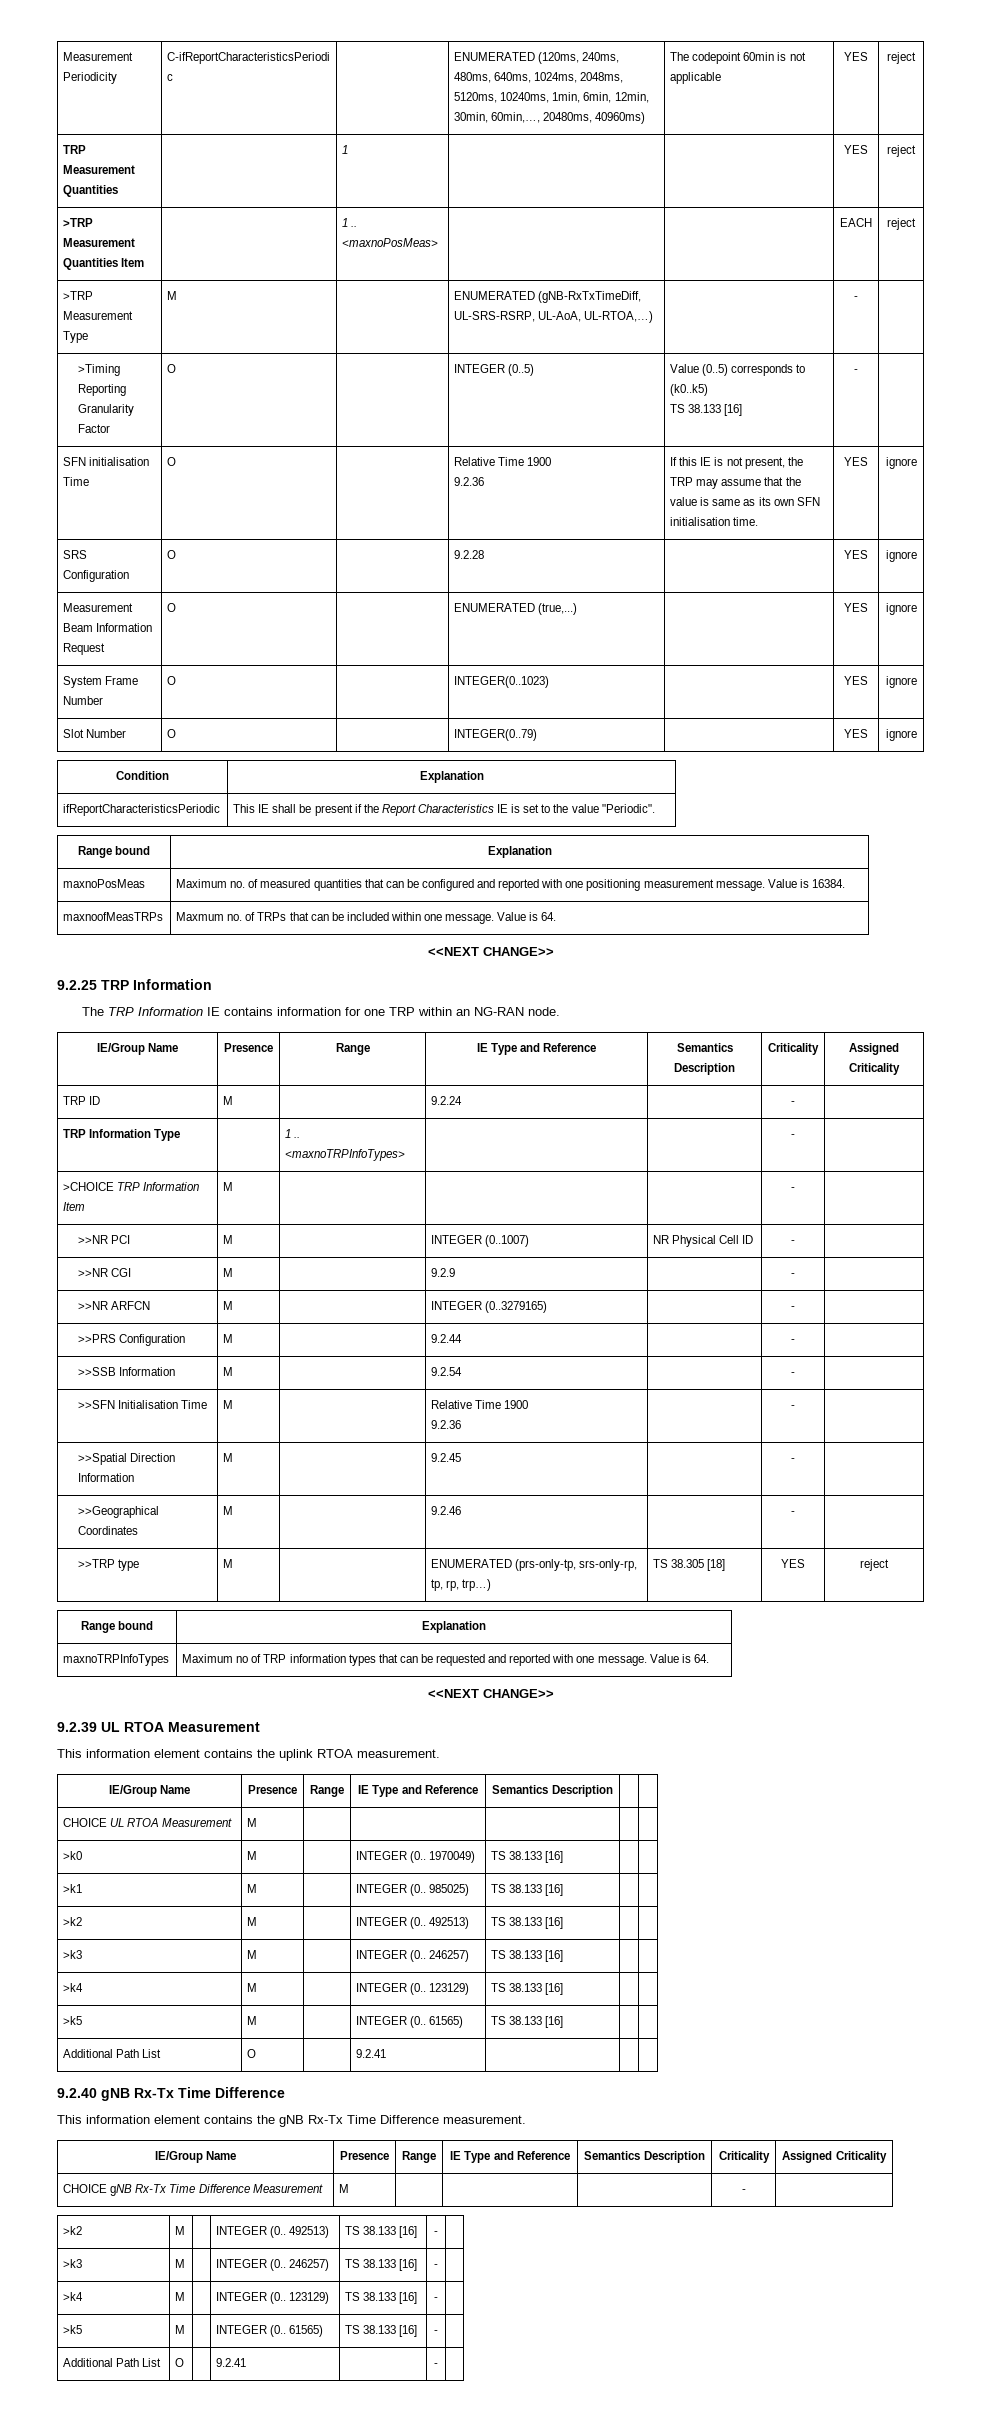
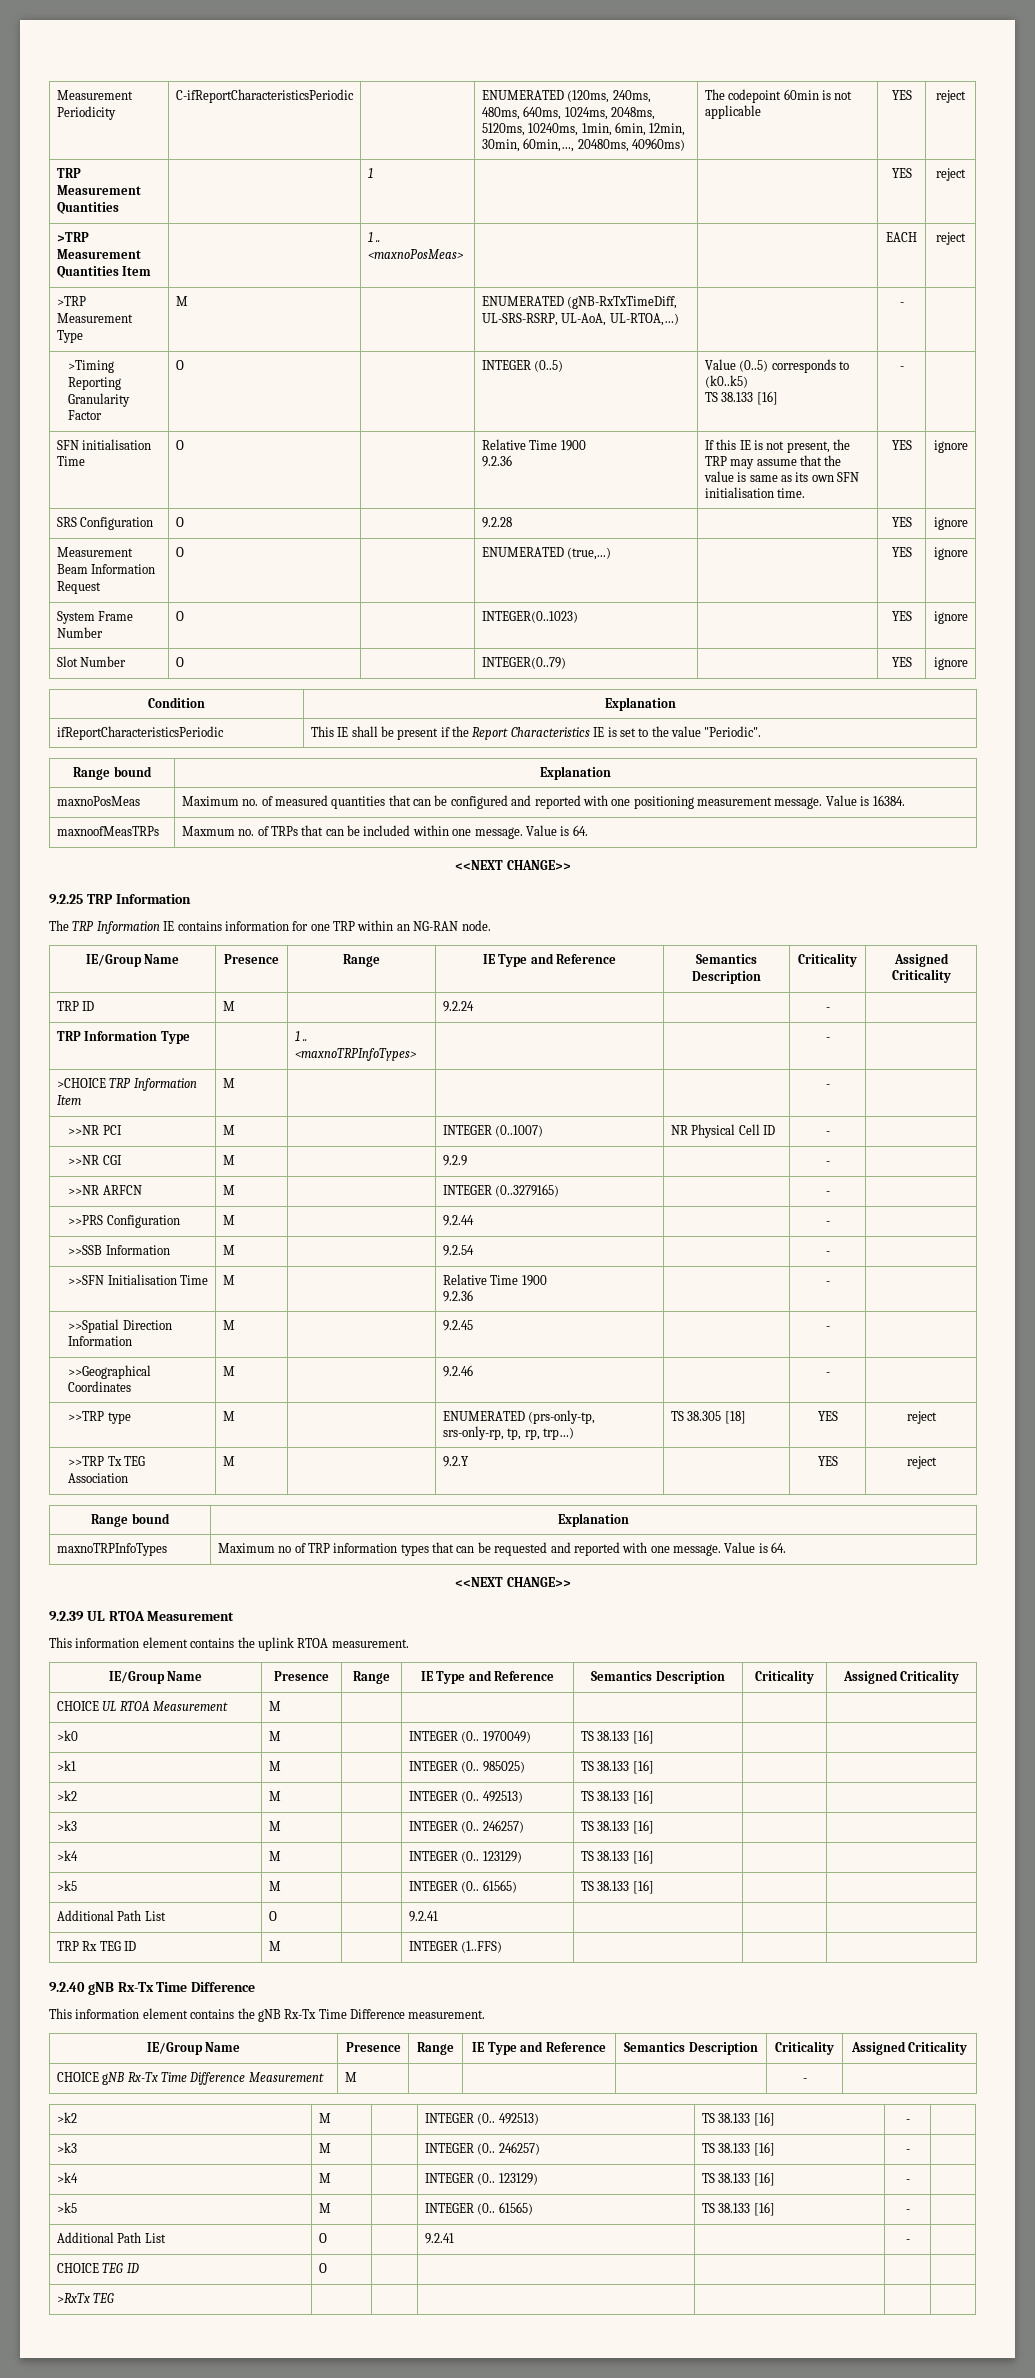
(889, 1565) none -> [68,1456,146,1466] [68,1473,129,1483] [222,1456,235,1466] [442,1456,469,1467] [817,1456,838,1466] [906,1456,937,1469] // >>TRP Tx TEG Association | M | | 9.2.Y | | YES | reject
(613, 1791) | -> [755,1670,814,1684] [842,1670,960,1684] Criticality | Assigned Criticality
(387, 2053) none -> [56,1941,136,1951] [268,1941,281,1951] [408,1941,503,1953] // TRP Rx TEG ID | M | | INTEGER (1..FFS) | | |
(438, 2365) none -> [56,2263,139,2273] [318,2263,327,2273] [56,2293,115,2303] // CHOICE TEG ID | O | | | | | // >RxTx TEG | | | | | |

